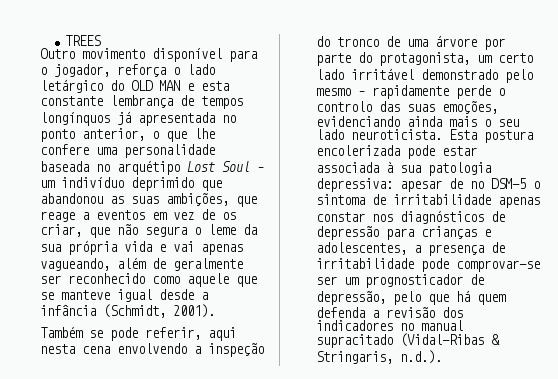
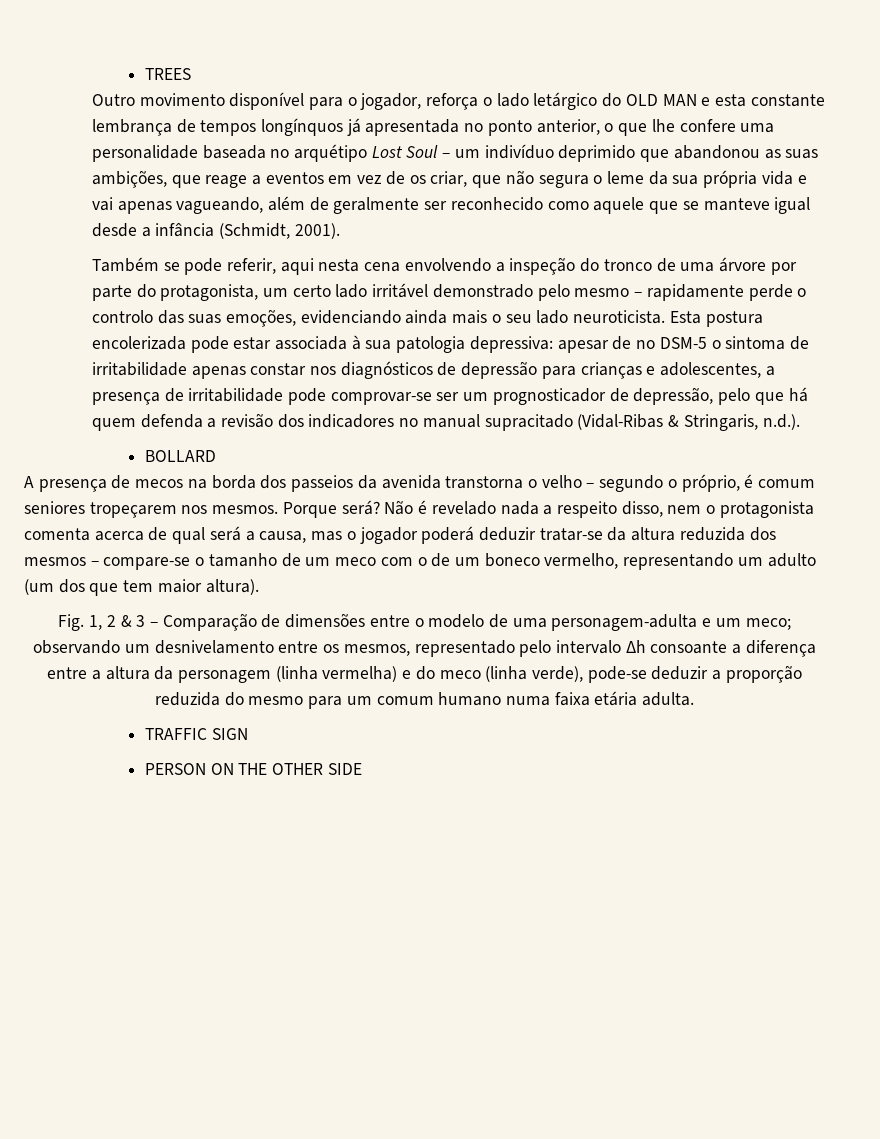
(443, 357) none -> [145,450,217,462] [24,474,816,492] [24,500,814,518] [24,526,776,544] [24,553,816,570] [24,579,259,596] [58,613,791,631] [33,640,816,657] [47,665,802,683] [154,691,695,709] [145,728,248,740] [145,763,362,775] // BOLLARD // A presença de mecos na borda dos passeios da avenida transtorna o velho – segundo o próprio, é comum seniores tropeçarem nos mesmos. Porque será? Não é revelado nada a respeito disso, nem o protagonista comenta acerca de qual será a causa, mas o jogador poderá deduzir tratar-se da altura reduzida dos mesmos – compare-se o tamanho de um meco com o de um boneco vermelho, representando um adulto (um dos que tem maior altura). // Fig. 1, 2 & 3 – Comparação de dimensões entre o modelo de uma personagem-adulta e um meco; observando um desnivelamento entre os mesmos, representado pelo intervalo Δh consoante a diferença entre a altura da personagem (linha vermelha) e do meco (linha verde), pode-se deduzir a proporção reduzida do mesmo para um comum humano numa faixa etária adulta. // TRAFFIC SIGN // PERSON ON THE OTHER SIDE

